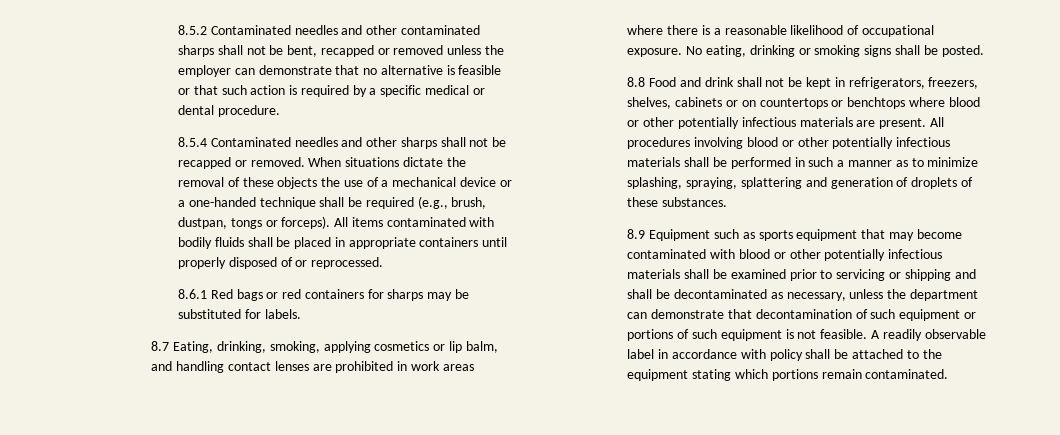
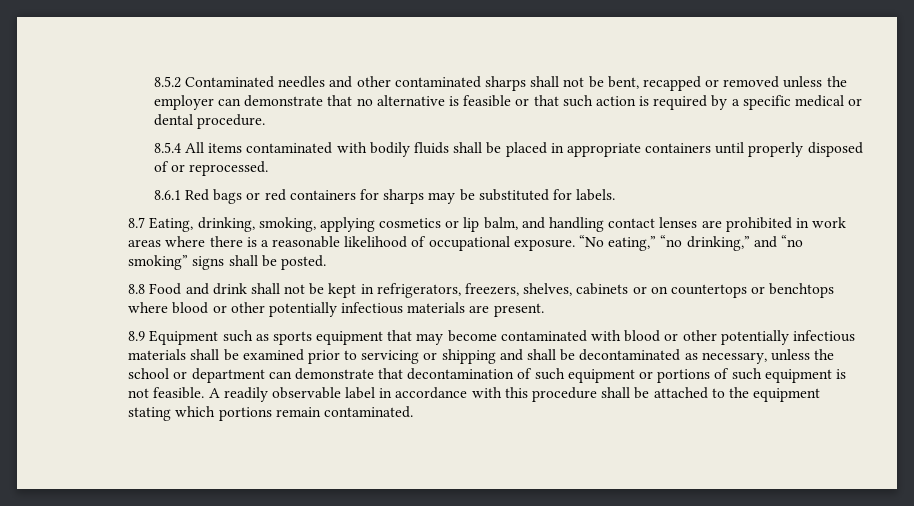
[210,137,507,149] [177,157,466,169] [177,177,512,189] [177,196,487,209] [177,216,331,229] Contaminated needles and other sharps shall not be recapped or removed. When situations dictate the removal of these objects the use of a mechanical device or a one-handed technique shall be required (e.g., brush, dustpan, tongs or forceps). -> (181, 147) none
[686,45,861,57] No eating, drinking or smoking -> [579,235,803,251] [128,255,189,270] “No eating,” “no drinking,” and “no smoking”
[929,117,944,127] [627,137,951,149] [627,157,979,169] [627,177,973,189] [627,197,728,207] All procedures involving blood or other potentially infectious materials shall be performed in such a manner as to minimize splashing, spraying, splattering and generation of droplets of these substances. -> (544, 310) none
(907, 294) none -> [128,368,188,379] school or
[769,349,803,361] policy -> [504,387,598,402] this procedure

